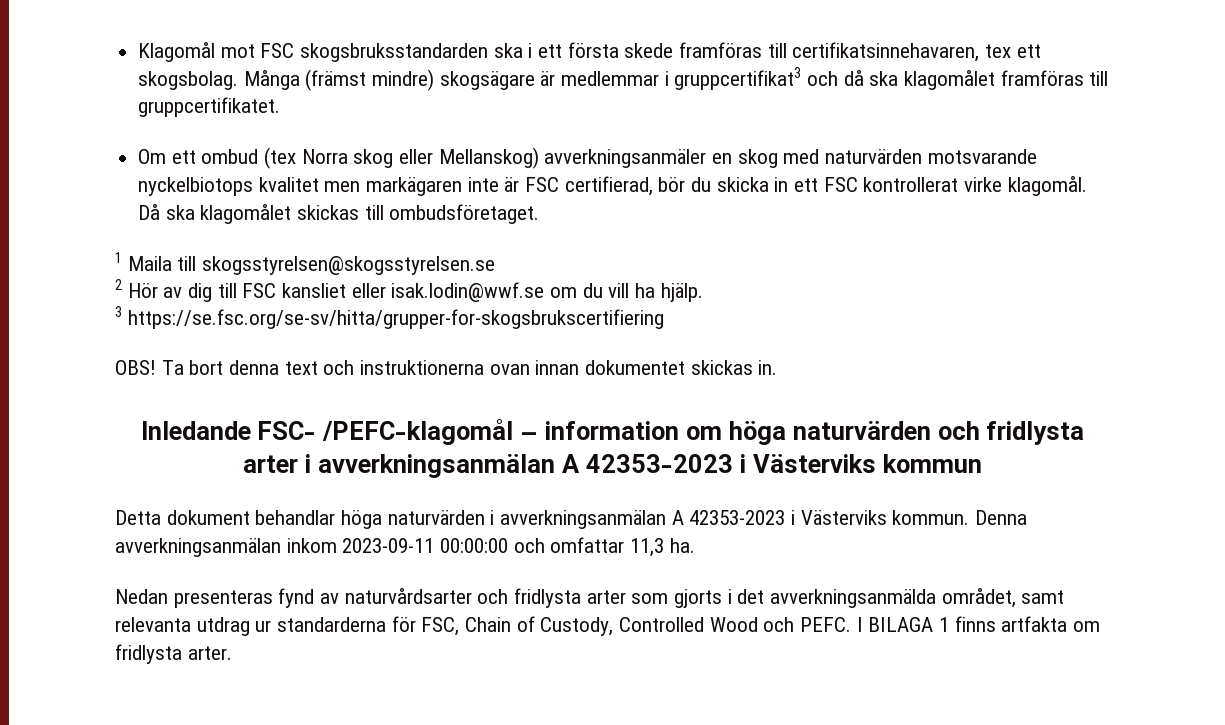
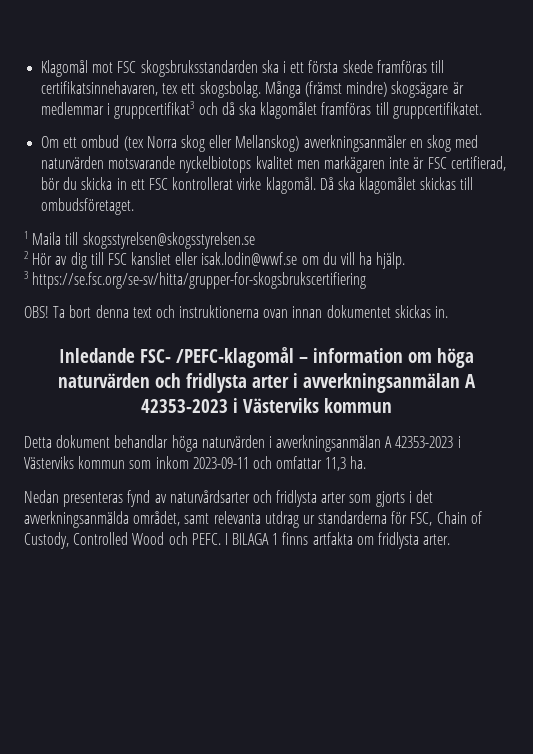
[892,510,1028,525] [115,538,281,557] kommun. Denna avverkningsanmälan -> [78,456,152,469] kommun som
[440,538,509,553] 00:00:00 -> (249, 463) none

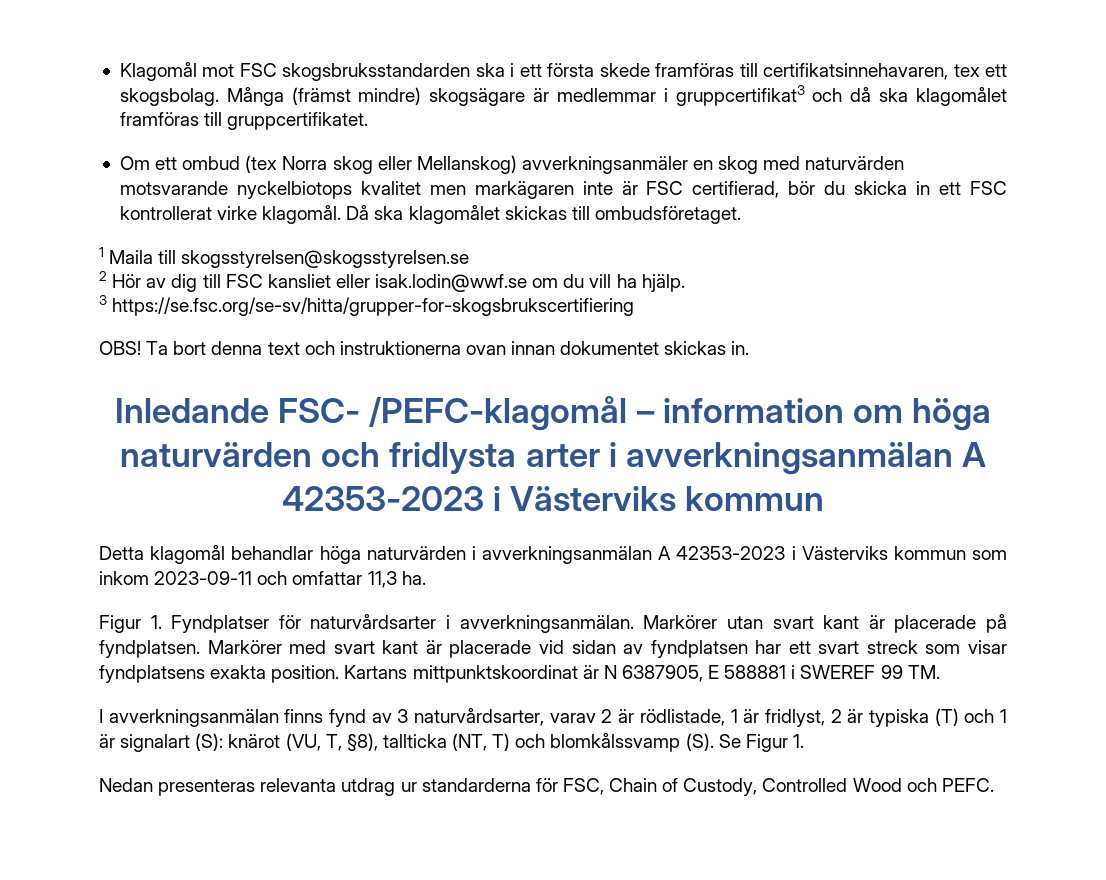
[56,435,111,448] dokument -> [150,545,226,564] klagomål
[24,490,434,507] [24,511,210,528] Nedan presenteras fynd av naturvårdsarter och fridlysta arter som gjorts i det avverkningsanmälda området, samt -> [99,614,1008,633] [99,640,1007,658] [99,665,940,683] [99,708,1008,727] [99,733,804,752] [99,778,256,796] Figur 1. Fyndplatser för naturvårdsarter i avverkningsanmälan. Markörer utan svart kant är placerade på fyndplatsen. Markörer med svart kant är placerade vid sidan av fyndplatsen har ett svart streck som visar fyndplatsens exakta position. Kartans mittpunktskoordinat är N 6387905, E 588881 i SWEREF 99 TM. // I avverkningsanmälan finns fynd av 3 naturvårdsarter, varav 2 är rödlistade, 1 är fridlyst, 2 är typiska (T) och 1 är signalart (S): knärot (VU, T, §8), tallticka (NT, T) och blomkålssvamp (S). Se Figur 1. // Nedan presenteras
[224,532,451,549] I BILAGA 1 finns artfakta om fridlysta arter. -> (994, 785) none

